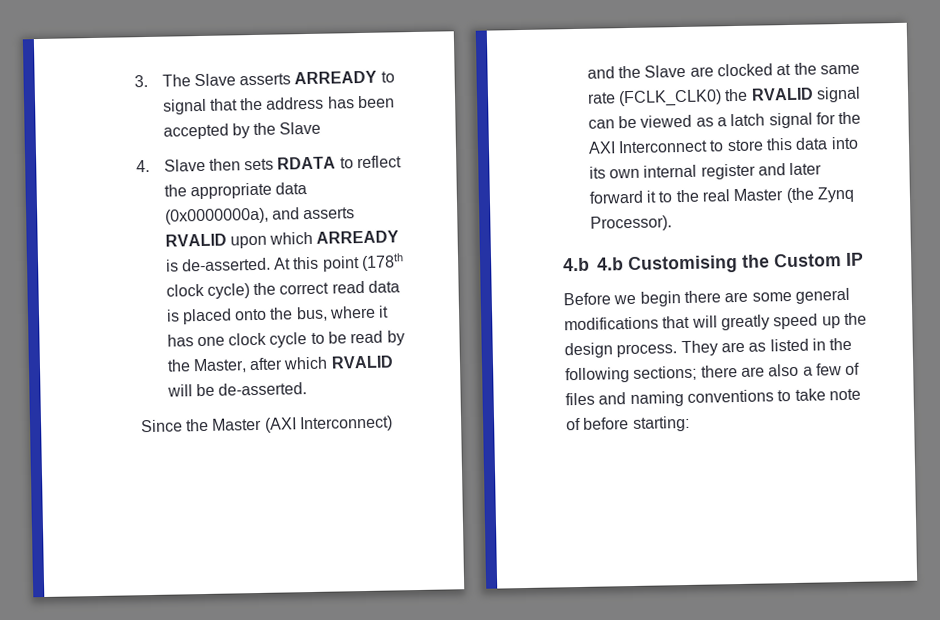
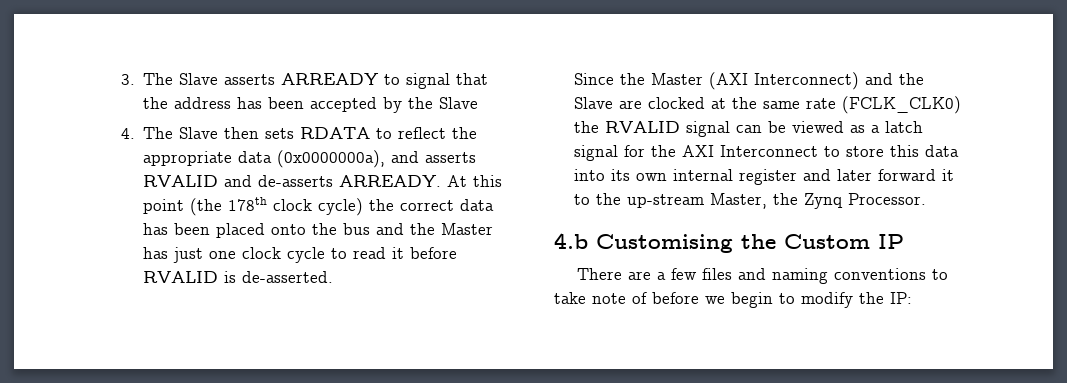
(150, 166) none -> [143,127,174,139] The
[229,230,400,249] [165,257,271,272] upon which ARREADY is de-asserted. -> [224,175,442,187] and de-asserts ARREADY.
[361,253,405,272] (178th -> [190,197,268,216] (the 178th
[331,280,401,294] [165,305,390,325] [166,330,405,348] [166,355,394,374] [166,383,215,397] read data is placed onto the bus, where it has one clock cycle to be read by the Master, after which RVALID will be -> [460,199,495,211] [143,223,494,238] [143,247,458,263] [143,271,237,283] data has been placed onto the bus and the Master has just one clock cycle to read it before RVALID is
[702,186,855,204] [589,215,672,232] [563,257,624,272] real Master (the Zynq Processor). // 4.b 4.b -> [626,193,926,209] [554,233,588,249] up-stream Master, the Zynq Processor. // 4.b
[563,287,850,307] [564,312,867,331] [564,337,853,359] [565,363,800,384] Before we begin there are some general modifications that will greatly speed up the design process. They are as listed in the following sections; there are also -> [576,268,651,280] There are
[845,362,861,376] of -> (697, 274) none
[632,415,690,432] starting: -> [705,292,912,308] we begin to modify the IP:

